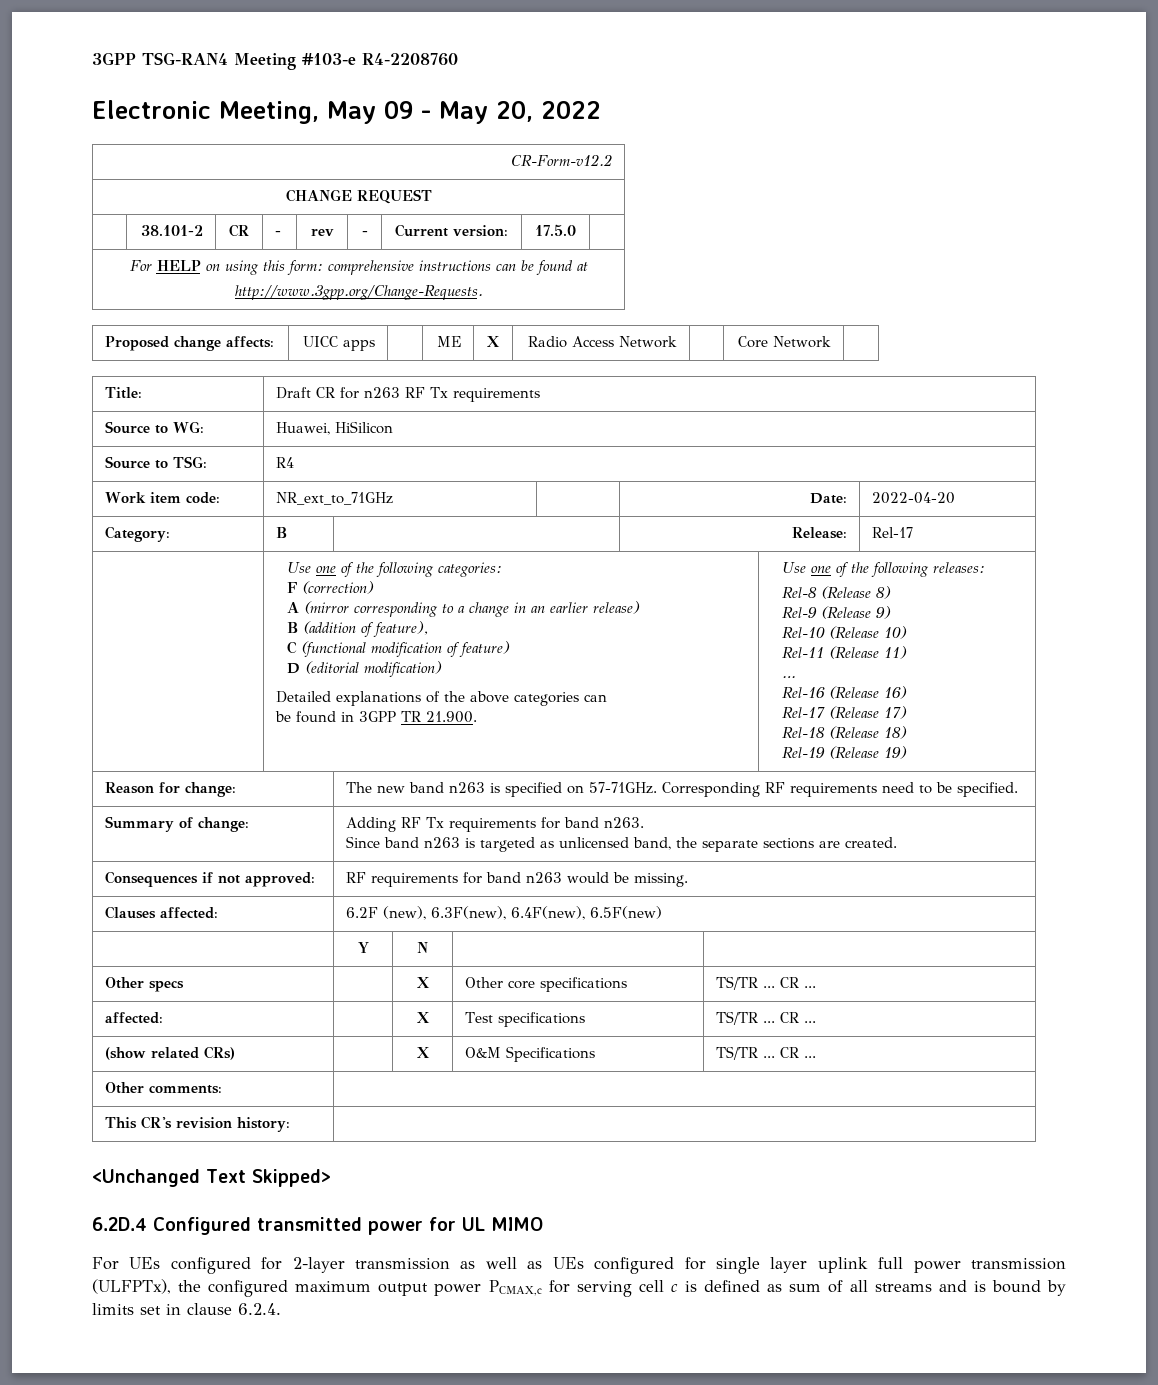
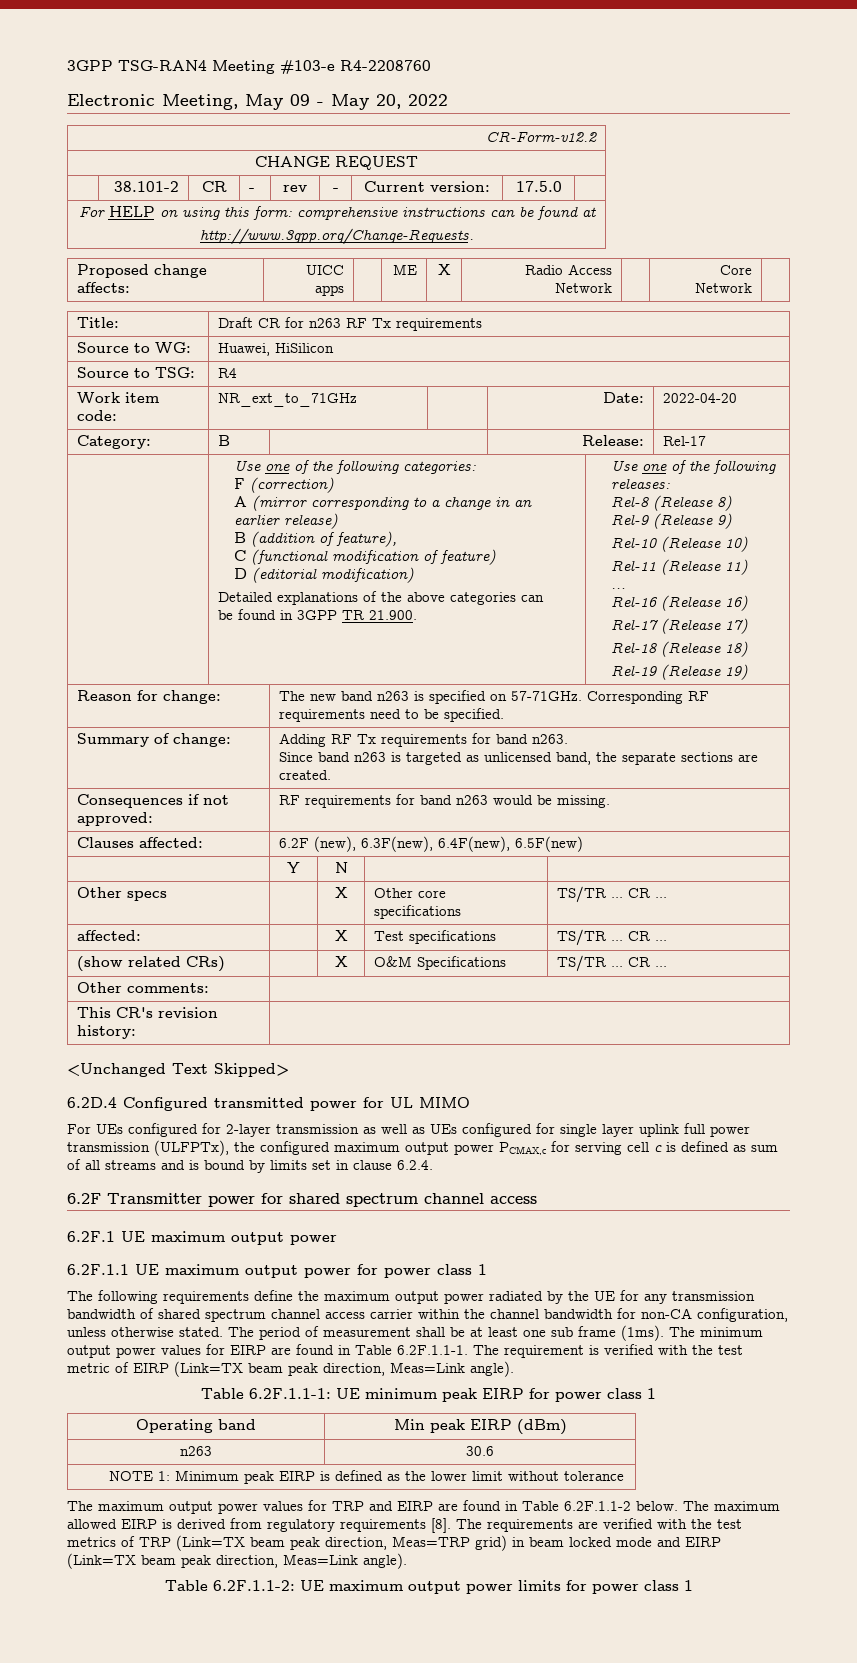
(281, 1309) none -> [67,1193,537,1207] [67,1231,337,1245] [67,1264,487,1278] [67,1290,755,1304] [67,1308,788,1322] [67,1325,763,1341] [67,1344,743,1358] [67,1361,514,1377] [201,1388,656,1402] [136,1419,256,1433] [393,1419,567,1435] [180,1446,212,1456] [466,1446,494,1456] [108,1470,624,1484] [67,1500,780,1514] [67,1518,742,1533] [67,1535,721,1551] [67,1553,407,1569] [164,1580,693,1594] // 6.2F Transmitter power for shared spectrum channel access // 6.2F.1 UE maximum output power // 6.2F.1.1 UE maximum output power for power class 1 // The following requirements define the maximum output power radiated by the UE for any transmission bandwidth of shared spectrum channel access carrier within the channel bandwidth for non-CA configuration, unless otherwise stated. The period of measurement shall be at least one sub frame (1ms). The minimum output power values for EIRP are found in Table 6.2F.1.1-1. The requirement is verified with the test metric of EIRP (Link=TX beam peak direction, Meas=Link angle). // Table 6.2F.1.1-1: UE minimum peak EIRP for power class 1 // Operating band | Min peak EIRP (dBm) // n263 | 30.6 // NOTE 1: Minimum peak EIRP is defined as the lower limit without tolerance // The maximum output power values for TRP and EIRP are found in Table 6.2F.1.1-2 below. The maximum allowed EIRP is derived from regulatory requirements [8]. The requirements are verified with the test metrics of TRP (Link=TX beam peak direction, Meas=TRP grid) in beam locked mode and EIRP (Link=TX beam peak direction, Meas=Link angle). // Table 6.2F.1.1-2: UE maximum output power limits for power class 1

